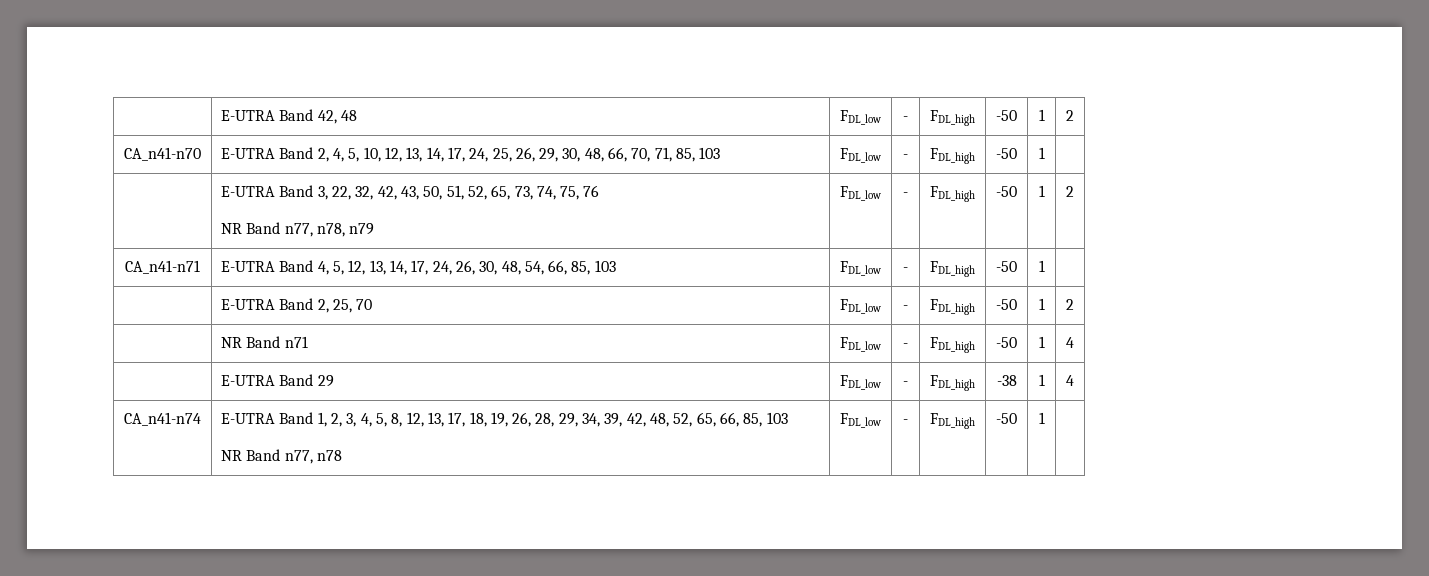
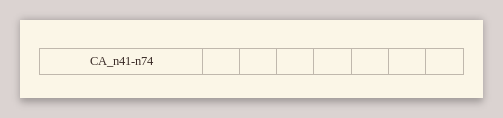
[221,109,357,124] [840,110,881,125] [903,116,908,121] [930,110,975,126] [996,110,1017,121] [1038,109,1045,121] [1066,110,1074,121] [124,147,201,161] [221,147,721,162] [840,148,881,163] [903,154,908,159] [930,148,975,164] [996,148,1017,159] [1038,147,1045,159] [221,185,600,200] [221,222,375,237] [840,186,881,201] [903,192,908,197] [930,186,975,202] [996,186,1017,197] [1038,185,1045,197] [1066,186,1074,197] [125,260,200,274] [221,260,616,275] [840,261,881,276] [903,267,908,272] [930,261,975,277] [996,261,1017,272] [1038,260,1045,272] [221,298,373,313] [840,299,881,314] [903,305,908,310] [930,299,975,315] [996,299,1017,310] [1038,298,1045,310] [1066,299,1074,310] [221,336,308,348] [840,337,881,352] [903,343,908,348] [930,337,975,353] [996,337,1017,348] [1038,336,1045,348] [1066,337,1074,348] [221,374,334,387] [840,375,881,390] [903,381,908,386] [930,375,975,391] [996,375,1017,386] [1038,374,1045,386] [1066,375,1074,386] [124,412,201,426] [221,412,788,427] [221,449,342,464] [840,413,881,428] [903,419,908,424] [930,413,975,429] [996,413,1017,424] [1038,412,1045,424] | E-UTRA Band 42, 48 | FDL_low | - | FDL_high | -50 | 1 | 2 // CA_n41-n70 | E-UTRA Band 2, 4, 5, 10, 12, 13, 14, 17, 24, 25, 26, 29, 30, 48, 66, 70, 71, 85, 103 | FDL_low | - | FDL_high | -50 | 1 | // | E-UTRA Band 3, 22, 32, 42, 43, 50, 51, 52, 65, 73, 74, 75, 76 // NR Band n77, n78, n79 | FDL_low | - | FDL_high | -50 | 1 | 2 // CA_n41-n71 | E-UTRA Band 4, 5, 12, 13, 14, 17, 24, 26, 30, 48, 54, 66, 85, 103 | FDL_low | - | FDL_high | -50 | 1 | // | E-UTRA Band 2, 25, 70 | FDL_low | - | FDL_high | -50 | 1 | 2 // | NR Band n71 | FDL_low | - | FDL_high | -50 | 1 | 4 // | E-UTRA Band 29 | FDL_low | - | FDL_high | -38 | 1 | 4 // CA_n41-n74 | E-UTRA Band 1, 2, 3, 4, 5, 8, 12, 13, 17, 18, 19, 26, 28, 29, 34, 39, 42, 48, 52, 65, 66, 85, 103 // NR Band n77, n78 | FDL_low | - | FDL_high | -50 | 1 -> [89,57,154,67] CA_n41-n74 | | | | | |

